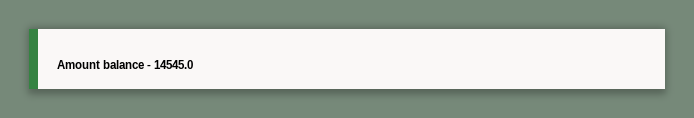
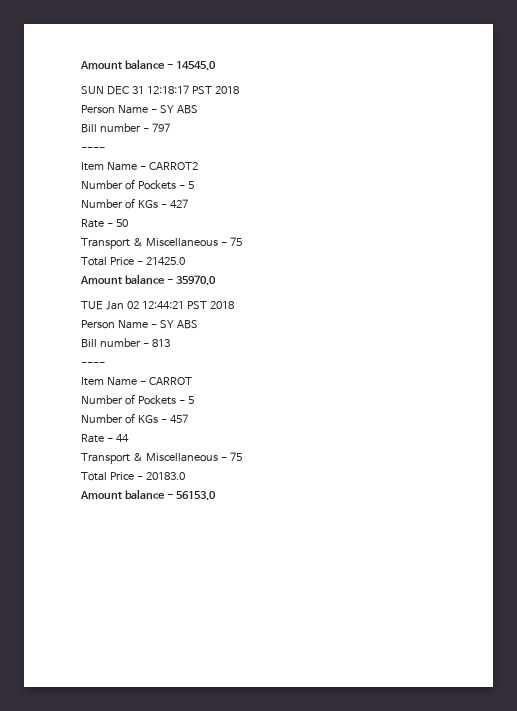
(194, 64) none -> [81,85,239,95] [81,105,198,114] [81,123,170,133] [81,147,105,151] [81,162,198,171] [81,179,194,190] [81,198,188,209] [81,219,128,228] [81,237,242,249] [81,257,185,266] [80,274,216,285] [81,301,234,310] [81,320,198,329] [81,338,170,348] [81,362,105,366] [81,377,192,386] [81,394,194,405] [81,413,188,424] [81,434,129,443] [81,452,242,464] [81,472,185,481] [80,489,216,500] // SUN DEC 31 12:18:17 PST 2018 // Person Name - SY ABS // Bill number - 797 // ---- // Item Name - CARROT2 // Number of Pockets - 5 // Number of KGs - 427 // Rate - 50 // Transport & Miscellaneous - 75 // Total Price - 21425.0 // Amount balance - 35970.0 // TUE Jan 02 12:44:21 PST 2018 // Person Name - SY ABS // Bill number - 813 // ---- // Item Name - CARROT // Number of Pockets - 5 // Number of KGs - 457 // Rate - 44 // Transport & Miscellaneous - 75 // Total Price - 20183.0 // Amount balance - 56153.0

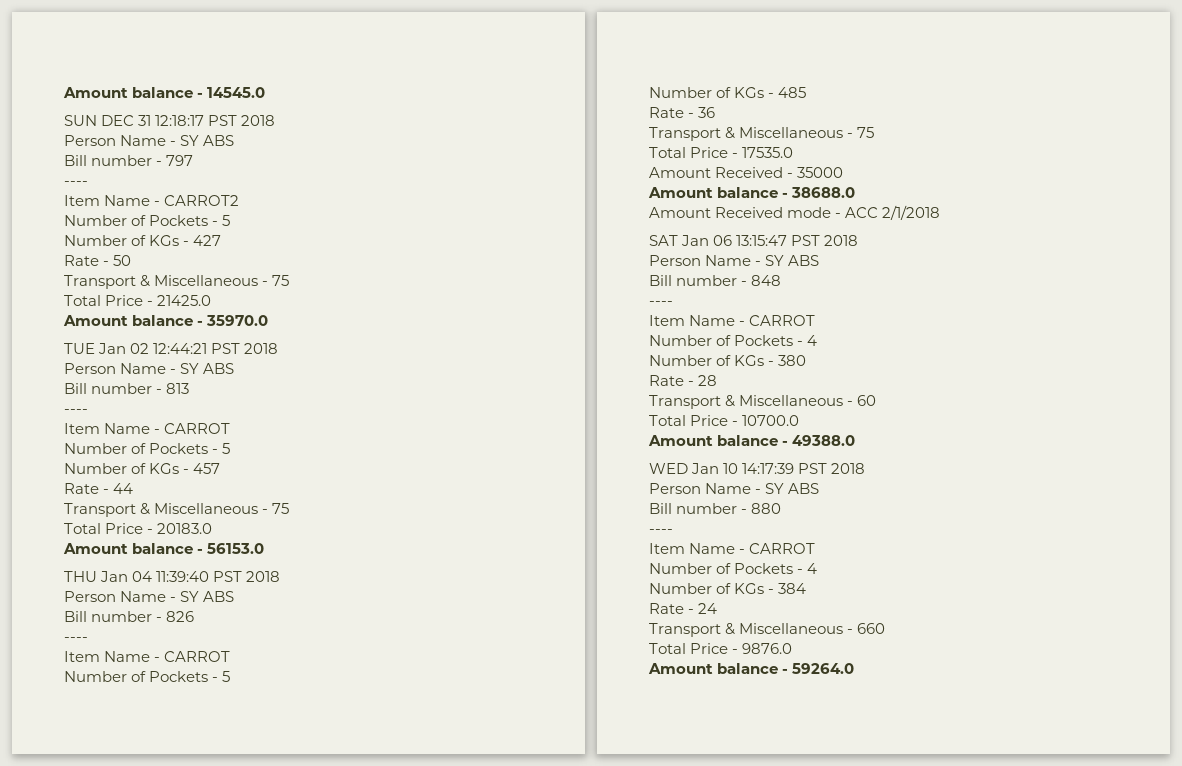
(216, 495) none -> [64,571,281,582] [64,591,235,602] [64,611,195,622] [64,637,88,642] [64,651,231,662] [64,671,231,682] [649,87,807,98] [649,107,716,118] [649,127,875,141] [649,147,794,158] [649,167,844,178] [648,187,856,198] [649,205,941,220] [649,235,859,246] [649,255,820,266] [649,275,782,286] [649,301,673,306] [649,315,816,326] [649,335,818,346] [649,355,807,366] [649,375,718,386] [649,395,877,409] [649,415,800,426] [648,435,856,446] [649,463,866,474] [649,483,820,494] [649,503,782,514] [649,529,673,534] [649,543,816,554] [649,563,818,574] [649,583,807,594] [649,603,718,614] [649,623,886,637] [649,643,793,654] [648,663,855,674] // THU Jan 04 11:39:40 PST 2018 // Person Name - SY ABS // Bill number - 826 // ---- // Item Name - CARROT // Number of Pockets - 5 // Number of KGs - 485 // Rate - 36 // Transport & Miscellaneous - 75 // Total Price - 17535.0 // Amount Received - 35000 // Amount balance - 38688.0 // Amount Received mode - ACC 2/1/2018 // SAT Jan 06 13:15:47 PST 2018 // Person Name - SY ABS // Bill number - 848 // ---- // Item Name - CARROT // Number of Pockets - 4 // Number of KGs - 380 // Rate - 28 // Transport & Miscellaneous - 60 // Total Price - 10700.0 // Amount balance - 49388.0 // WED Jan 10 14:17:39 PST 2018 // Person Name - SY ABS // Bill number - 880 // ---- // Item Name - CARROT // Number of Pockets - 4 // Number of KGs - 384 // Rate - 24 // Transport & Miscellaneous - 660 // Total Price - 9876.0 // Amount balance - 59264.0

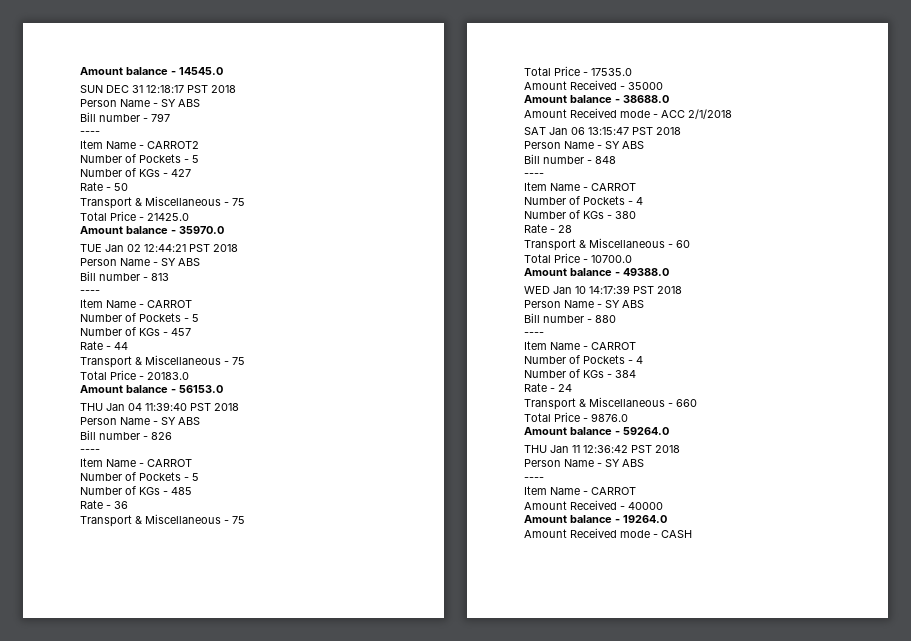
(855, 668) none -> [524,445,680,453] [524,459,644,467] [524,477,544,481] [524,486,636,495] [524,500,663,510] [524,515,667,523] [524,528,692,538] // THU Jan 11 12:36:42 PST 2018 // Person Name - SY ABS // ---- // Item Name - CARROT // Amount Received - 40000 // Amount balance - 19264.0 // Amount Received mode - CASH

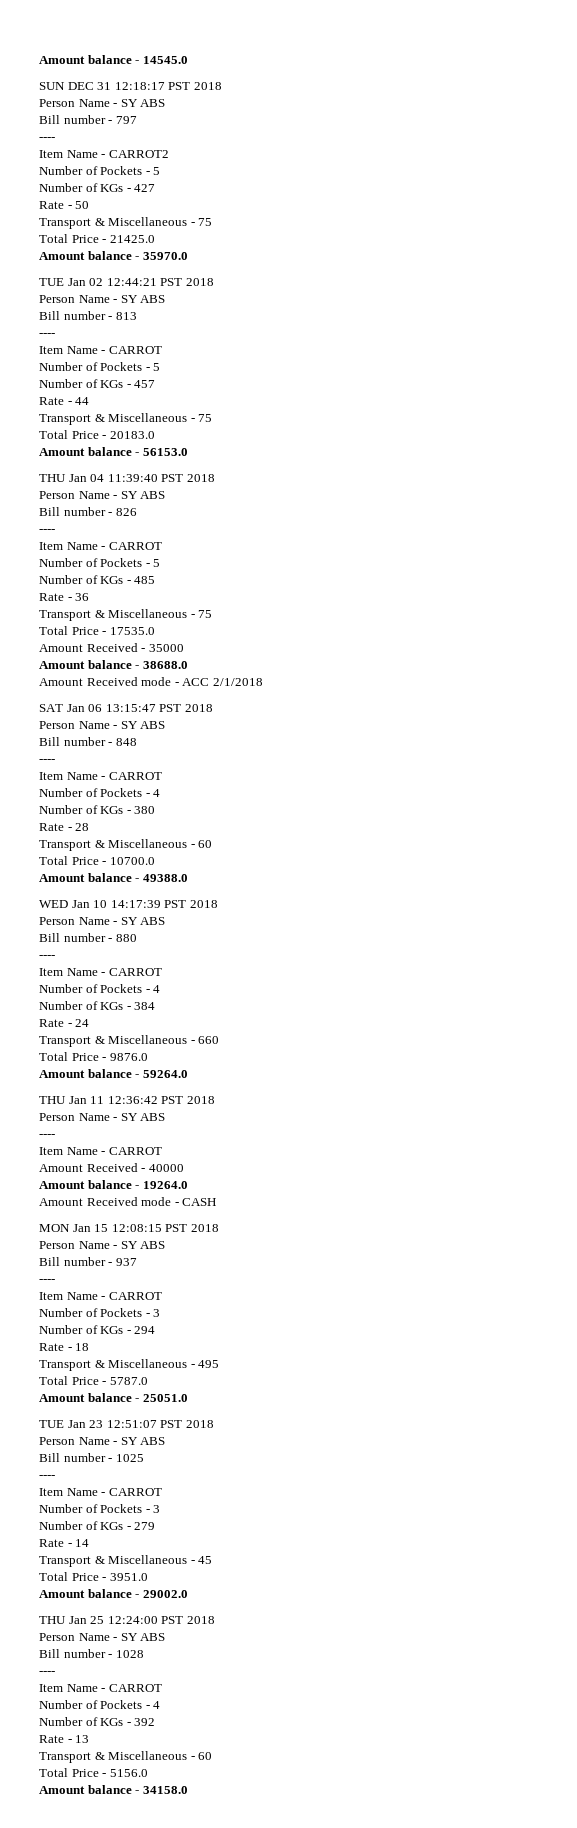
(692, 534) none -> [39,1224,219,1232] [39,1241,166,1249] [39,1257,137,1266] [39,1279,55,1283] [39,1292,162,1300] [39,1308,161,1317] [39,1325,156,1334] [39,1343,90,1351] [39,1359,220,1371] [39,1376,148,1385] [39,1393,188,1402] [39,1420,214,1428] [39,1437,166,1445] [39,1453,144,1462] [39,1475,55,1479] [39,1488,162,1496] [39,1504,161,1513] [39,1521,156,1530] [39,1539,90,1547] [39,1555,213,1567] [39,1572,148,1581] [39,1589,188,1598] [39,1616,215,1624] [39,1633,166,1641] [39,1649,144,1658] [39,1671,55,1675] [39,1684,162,1692] [39,1700,161,1709] [39,1717,156,1726] [39,1735,90,1743] [39,1751,213,1763] [39,1768,148,1777] [39,1785,188,1794] // MON Jan 15 12:08:15 PST 2018 // Person Name - SY ABS // Bill number - 937 // ---- // Item Name - CARROT // Number of Pockets - 3 // Number of KGs - 294 // Rate - 18 // Transport & Miscellaneous - 495 // Total Price - 5787.0 // Amount balance - 25051.0 // TUE Jan 23 12:51:07 PST 2018 // Person Name - SY ABS // Bill number - 1025 // ---- // Item Name - CARROT // Number of Pockets - 3 // Number of KGs - 279 // Rate - 14 // Transport & Miscellaneous - 45 // Total Price - 3951.0 // Amount balance - 29002.0 // THU Jan 25 12:24:00 PST 2018 // Person Name - SY ABS // Bill number - 1028 // ---- // Item Name - CARROT // Number of Pockets - 4 // Number of KGs - 392 // Rate - 13 // Transport & Miscellaneous - 60 // Total Price - 5156.0 // Amount balance - 34158.0

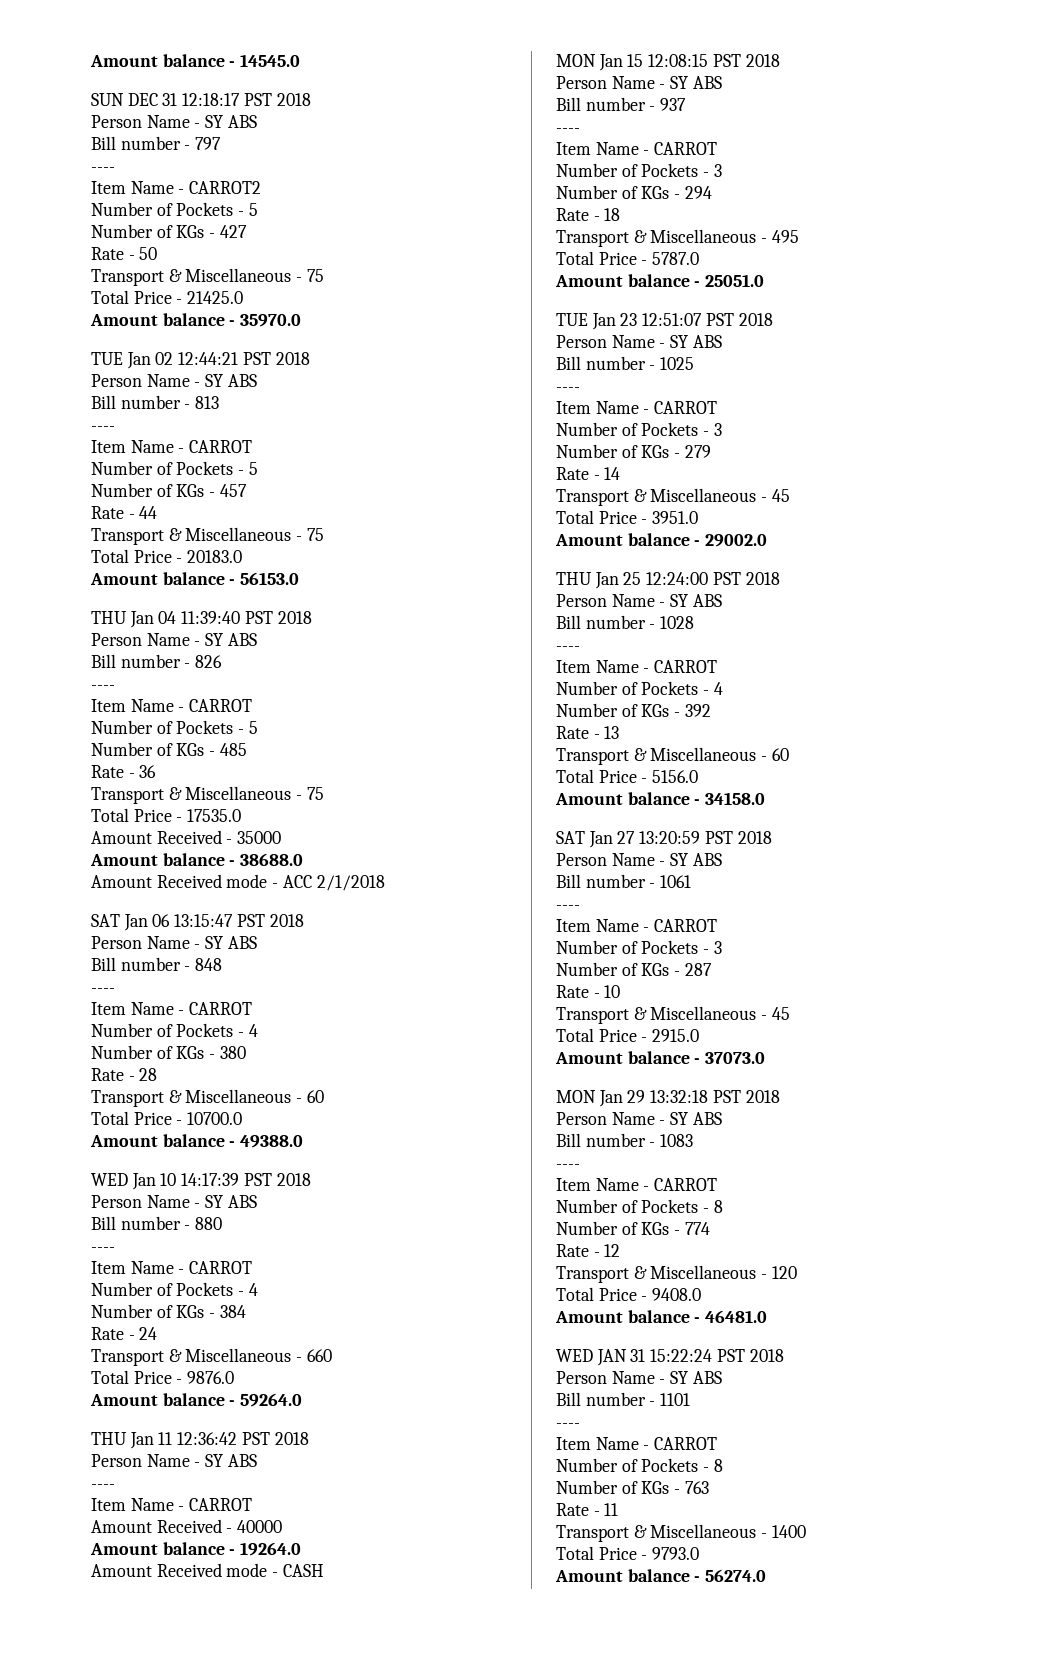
(188, 1790) none -> [556,831,772,848] [556,853,722,866] [556,874,692,888] [556,905,580,910] [556,919,718,932] [556,940,722,954] [556,962,712,976] [556,985,621,998] [556,1006,790,1024] [556,1028,700,1042] [555,1051,766,1064] [556,1090,780,1107] [556,1112,722,1125] [556,1133,694,1147] [556,1164,580,1169] [556,1178,718,1191] [556,1199,723,1213] [556,1221,710,1235] [556,1244,621,1257] [556,1265,797,1283] [556,1287,702,1301] [555,1310,768,1323] [556,1349,784,1366] [556,1371,722,1384] [556,1392,691,1406] [556,1423,580,1428] [556,1437,718,1450] [556,1458,723,1472] [556,1480,709,1494] [556,1503,619,1516] [556,1524,806,1542] [556,1546,700,1560] [555,1569,767,1582] // SAT Jan 27 13:20:59 PST 2018 // Person Name - SY ABS // Bill number - 1061 // ---- // Item Name - CARROT // Number of Pockets - 3 // Number of KGs - 287 // Rate - 10 // Transport & Miscellaneous - 45 // Total Price - 2915.0 // Amount balance - 37073.0 // MON Jan 29 13:32:18 PST 2018 // Person Name - SY ABS // Bill number - 1083 // ---- // Item Name - CARROT // Number of Pockets - 8 // Number of KGs - 774 // Rate - 12 // Transport & Miscellaneous - 120 // Total Price - 9408.0 // Amount balance - 46481.0 // WED JAN 31 15:22:24 PST 2018 // Person Name - SY ABS // Bill number - 1101 // ---- // Item Name - CARROT // Number of Pockets - 8 // Number of KGs - 763 // Rate - 11 // Transport & Miscellaneous - 1400 // Total Price - 9793.0 // Amount balance - 56274.0

